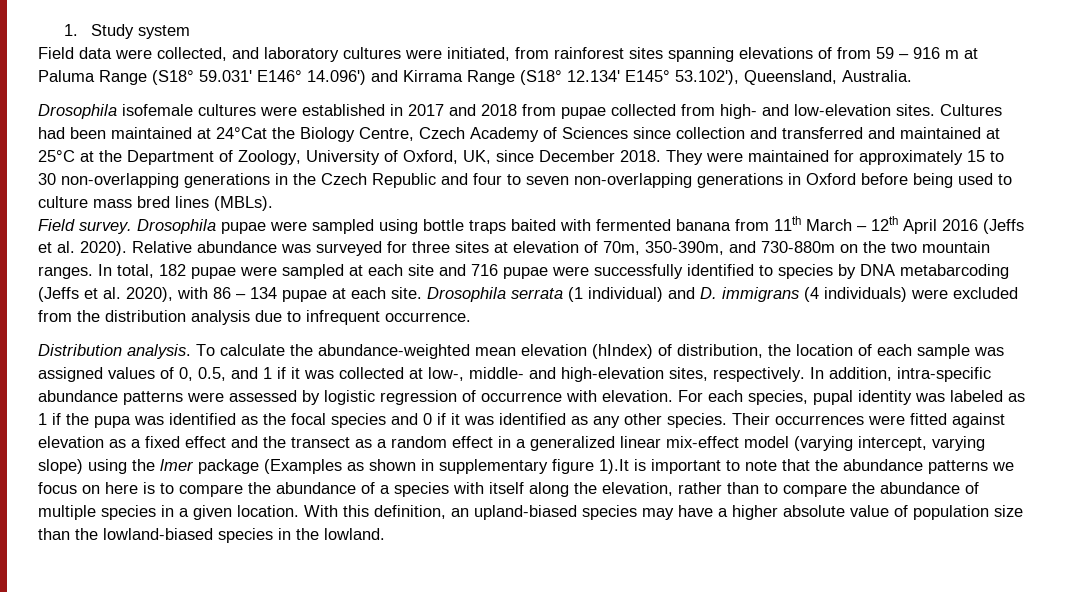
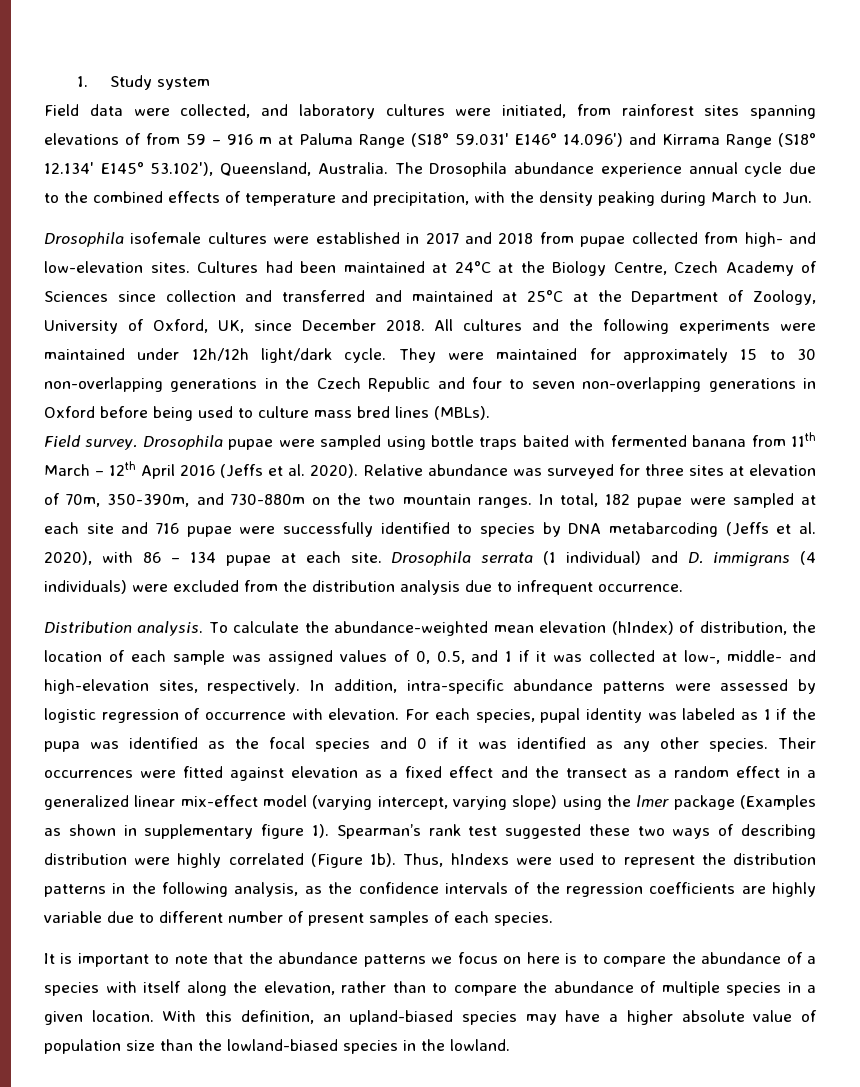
(912, 76) none -> [394,162,817,177] [44,191,812,206] The Drosophila abundance experience annual cycle due to the combined effects of temperature and precipitation, with the density peaking during March to Jun.
[216,127,267,139] 24°Cat -> [454,261,513,273] 24°C at
(661, 156) none -> [434,319,816,334] [44,348,387,363] All cultures and the following experiments were maintained under 12h/12h light/dark cycle.
[599,459,629,474] 1).It -> [311,824,817,839] [44,853,817,868] [44,882,816,897] [44,911,553,926] [44,953,55,964] 1). Spearman’s rank test suggested these two ways of describing distribution were highly correlated (Figure 1b). Thus, hIndexs were used to represent the distribution patterns in the following analysis, as the confidence intervals of the regression coefficients are highly variable due to different number of present samples of each species. // It

